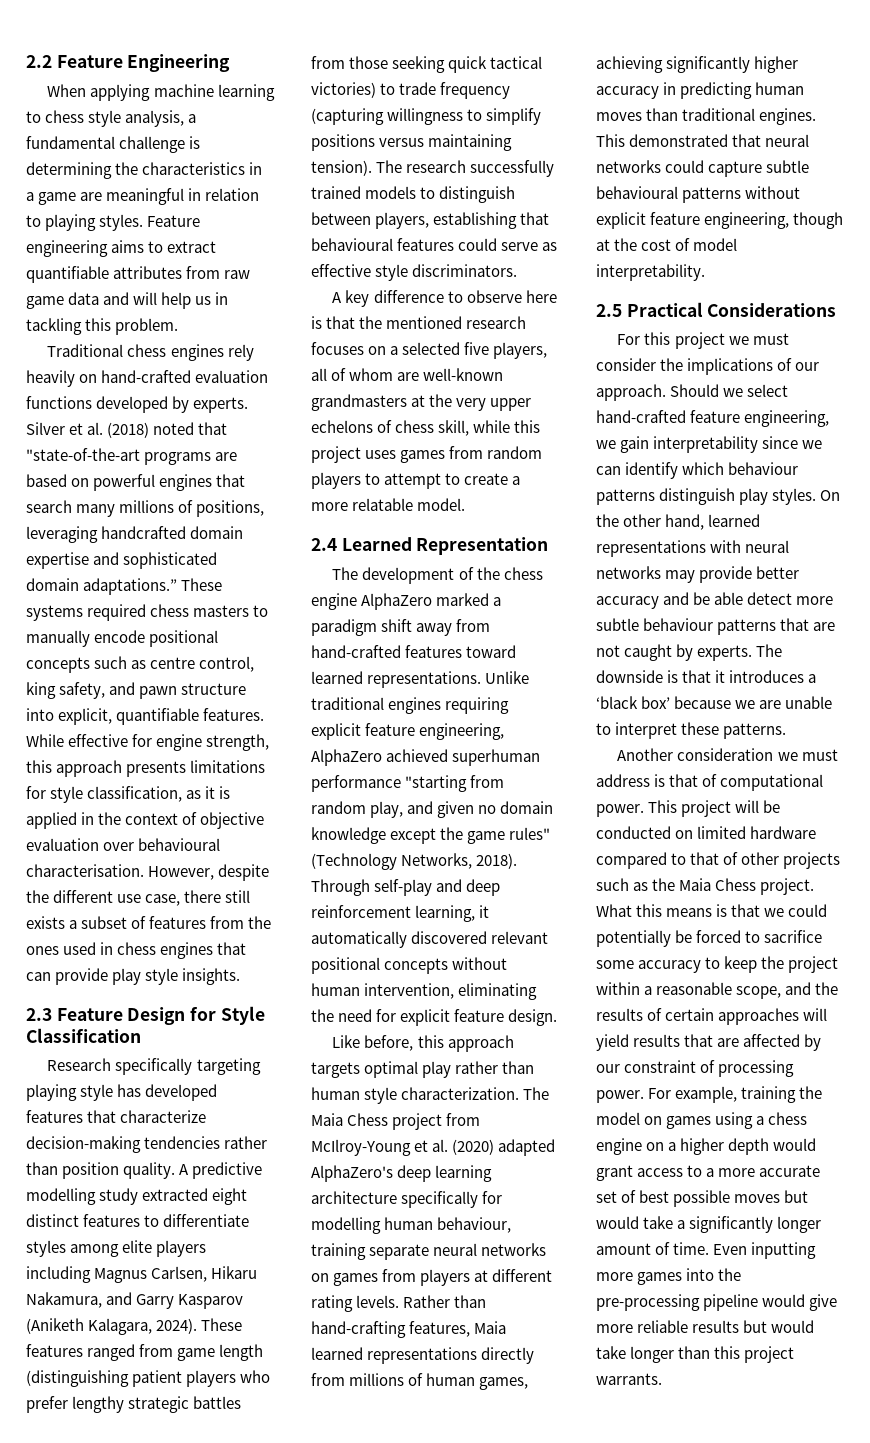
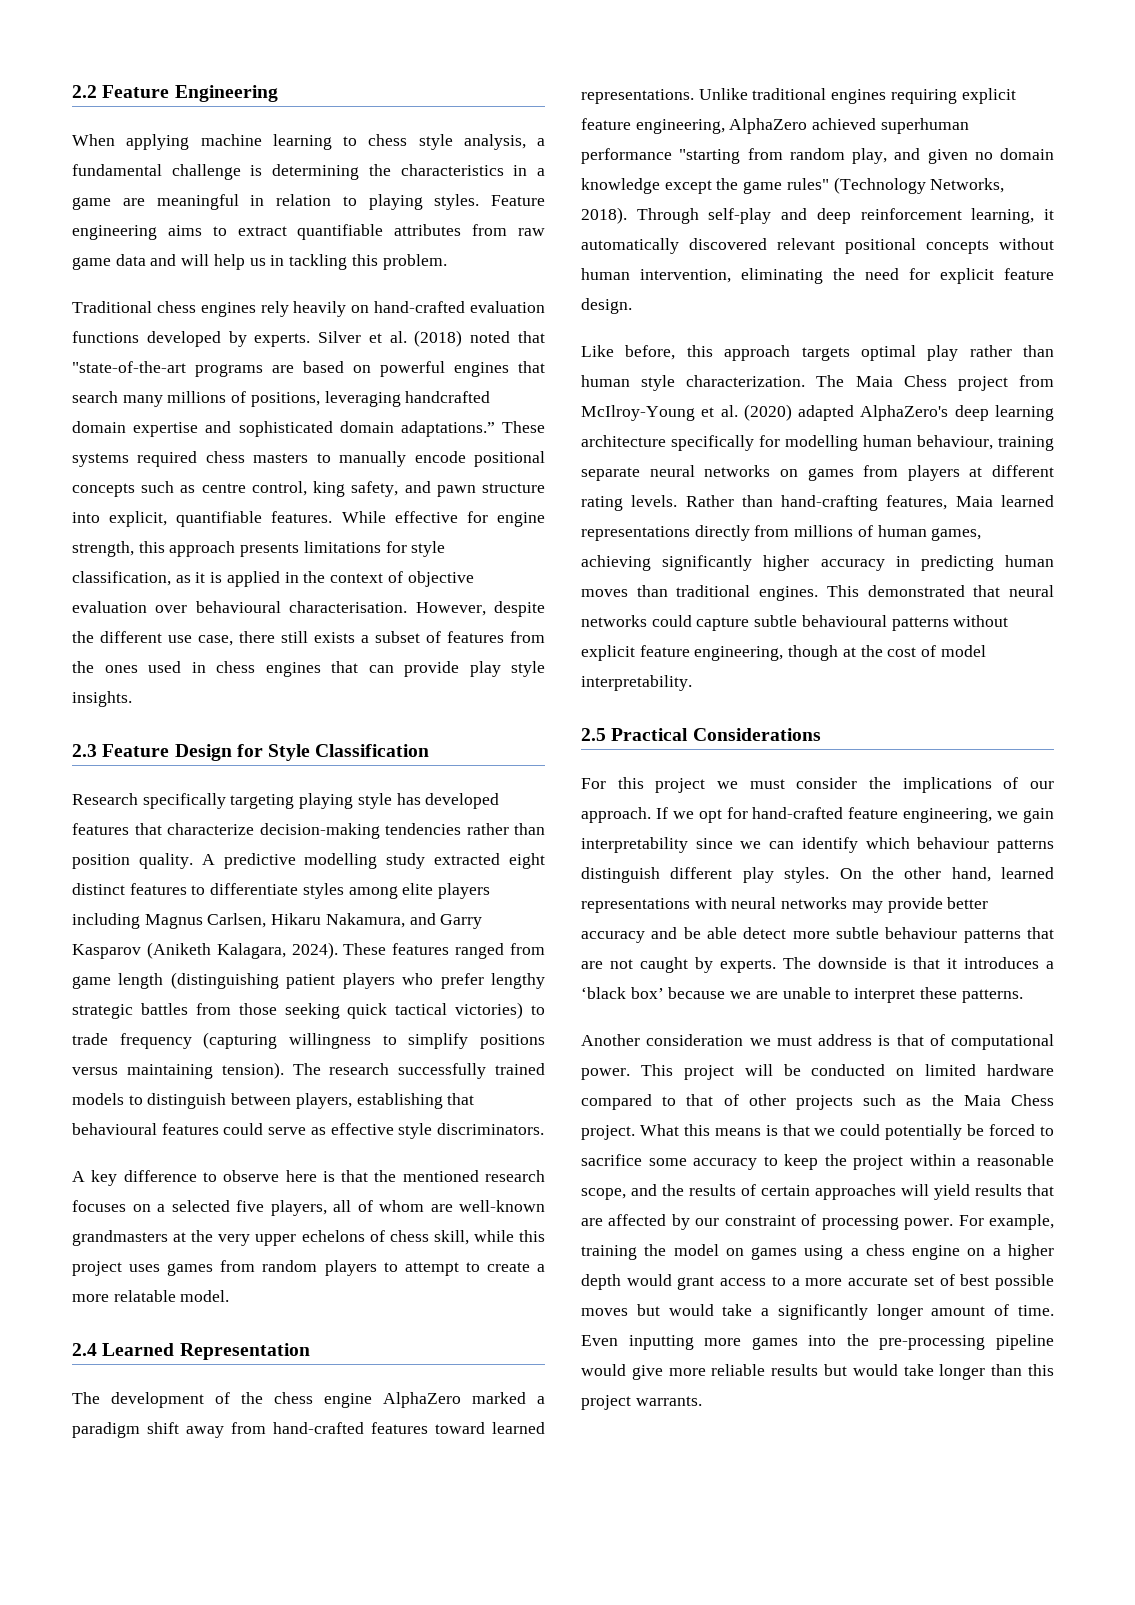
[670,384,789,397] Should we select -> [655,807,748,823] If we opt for
(736, 496) none -> [670,867,733,879] different

